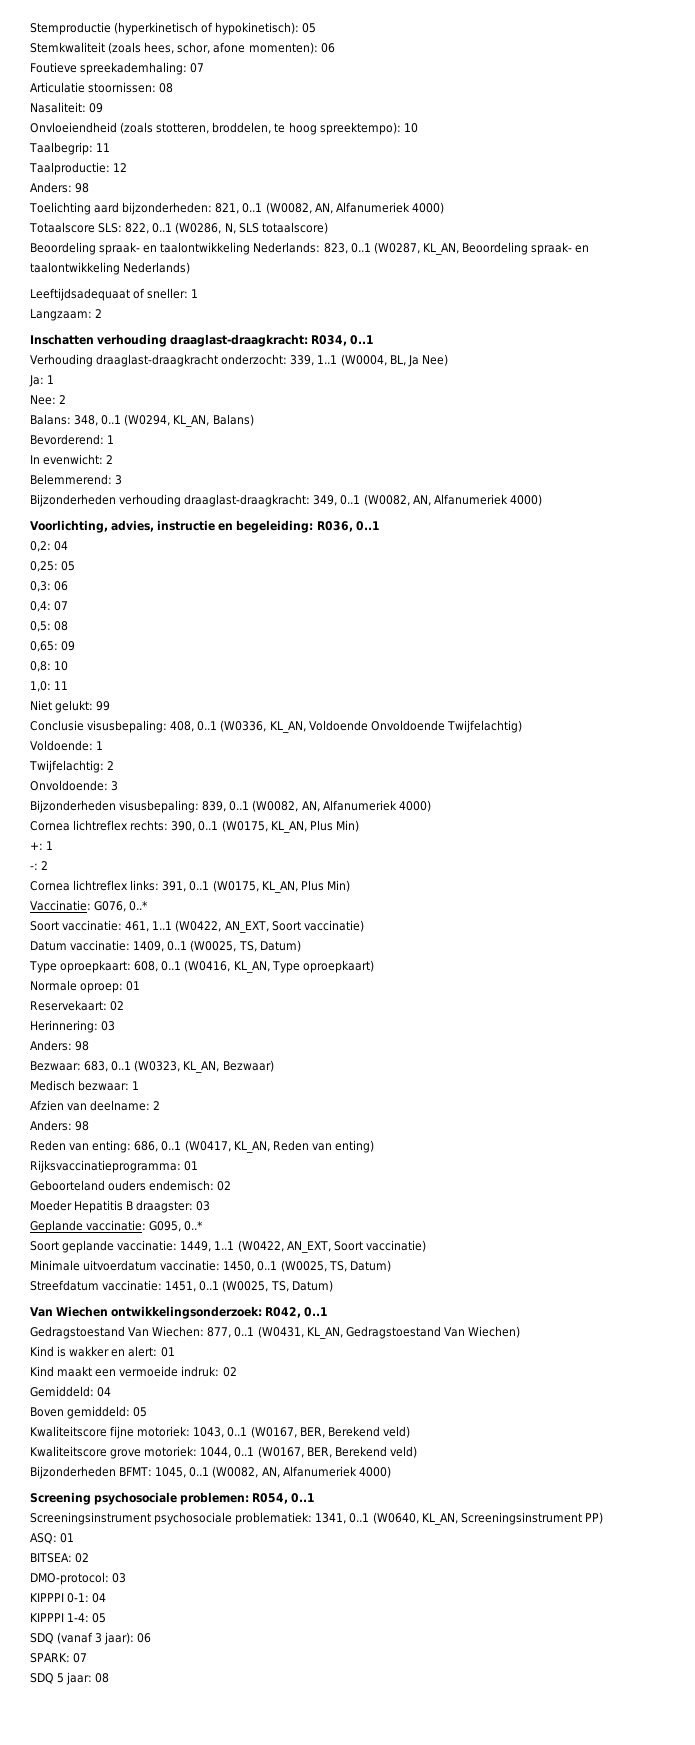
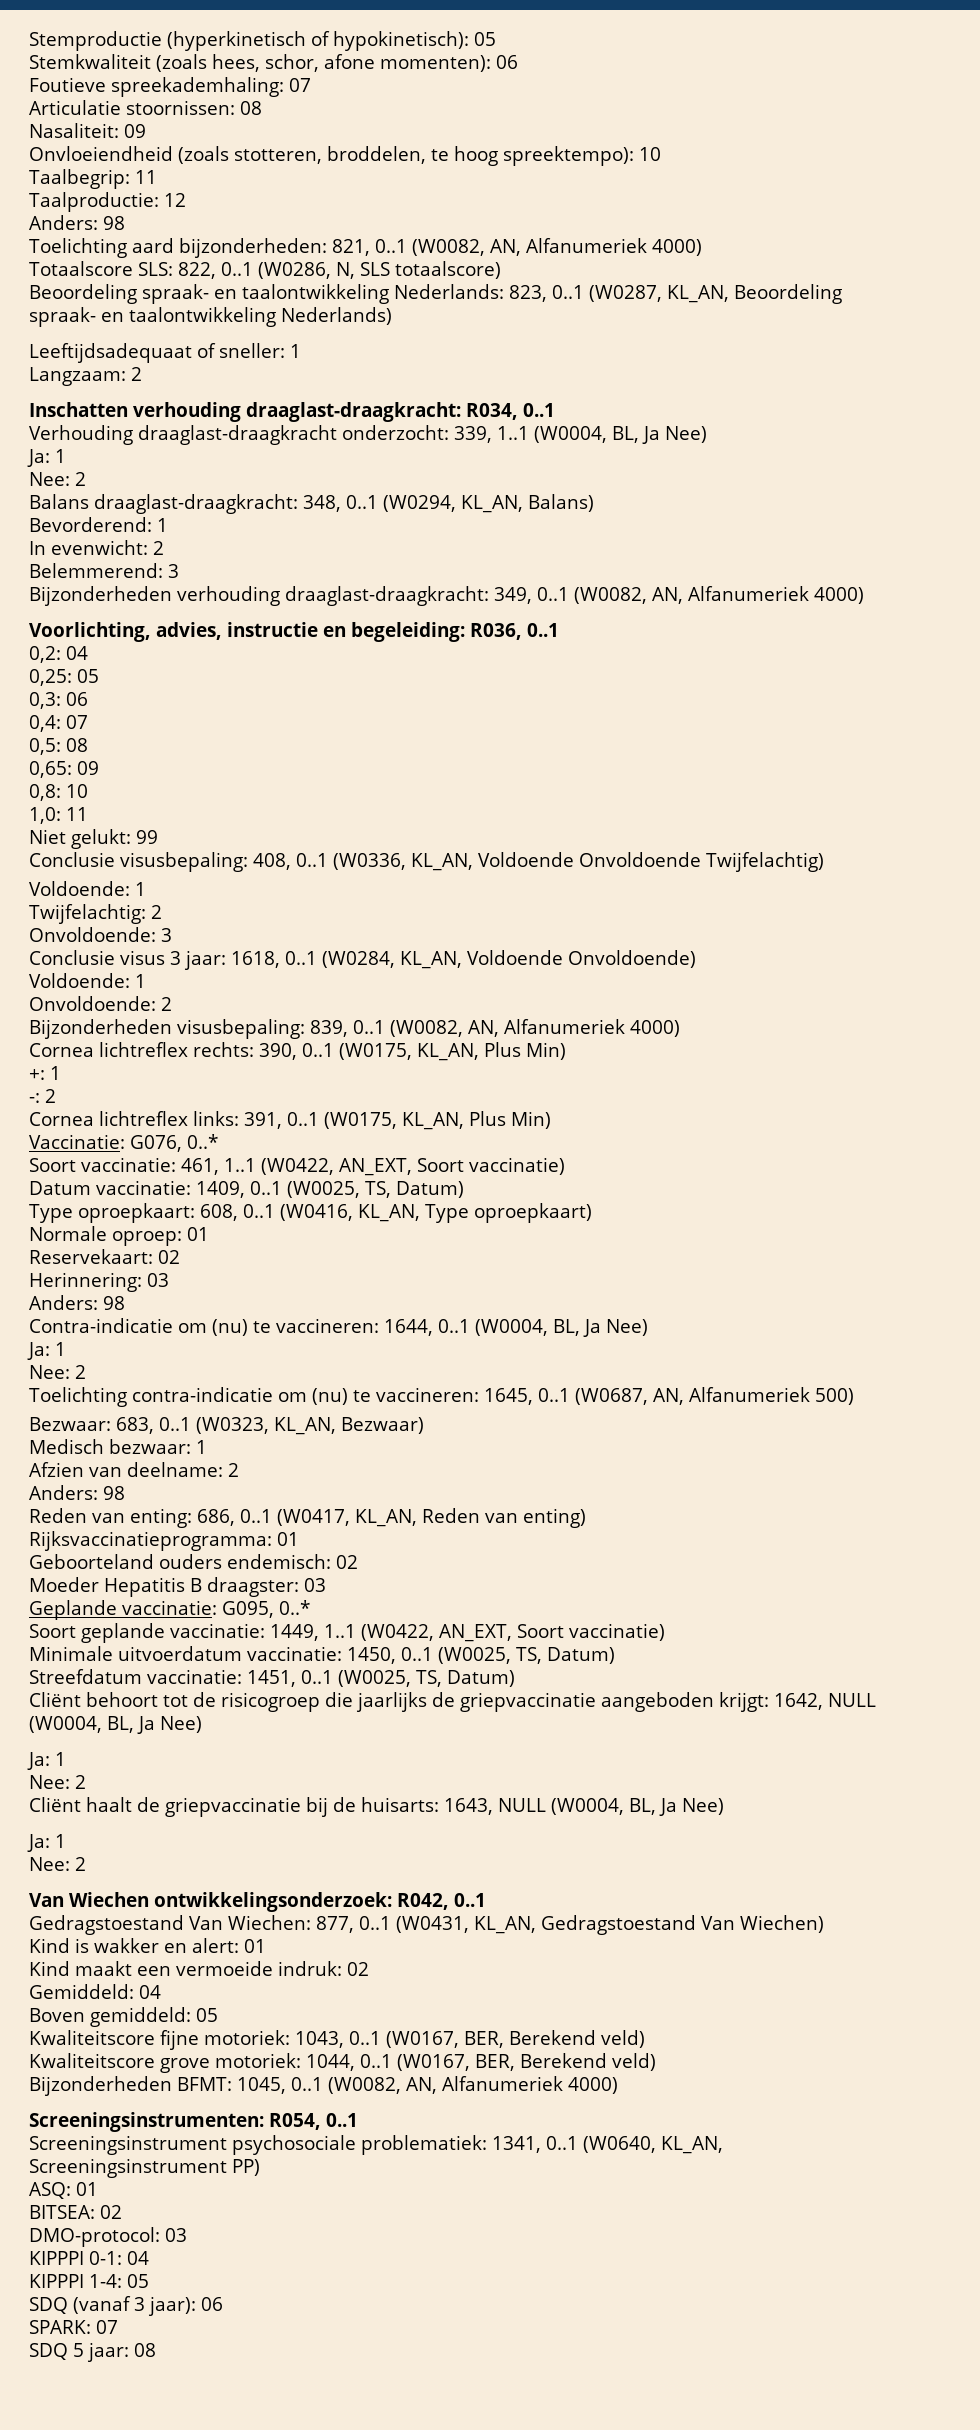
[30,414,71,425] Balans: -> [29,494,298,514] Balans draaglast-draagkracht:
(119, 786) none -> [29,950,696,970] [29,973,146,988] [29,996,172,1011] // Conclusie visus 3 jaar: 1618, 0..1 (W0284, KL_AN, Voldoende Onvoldoende) // Voldoende: 1 // Onvoldoende: 2
(90, 1046) none -> [29,1318,648,1337] [27,1342,66,1360] [29,1365,86,1379] [29,1387,854,1407] // Contra-indicatie om (nu) te vaccineren: 1644, 0..1 (W0004, BL, Ja Nee) // Ja: 1 // Nee: 2 // Toelichting contra-indicatie om (nu) te vaccineren: 1645, 0..1 (W0687, AN, Alfanumeriek 500)
(333, 1286) none -> [29,1692,876,1712] [29,1716,202,1734] [27,1752,66,1770] [29,1775,86,1789] [29,1797,724,1817] [27,1834,66,1852] [29,1857,86,1871] // Cliënt behoort tot de risicogroep die jaarlijks de griepvaccinatie aangeboden krijgt: 1642, NULL (W0004, BL, Ja Nee) // Ja: 1 // Nee: 2 // Cliënt haalt de griepvaccinatie bij de huisarts: 1643, NULL (W0004, BL, Ja Nee) // Ja: 1 // Nee: 2
[30,1492,250,1505] Screening psychosociale problemen: -> [29,2112,264,2132] Screeningsinstrumenten:

